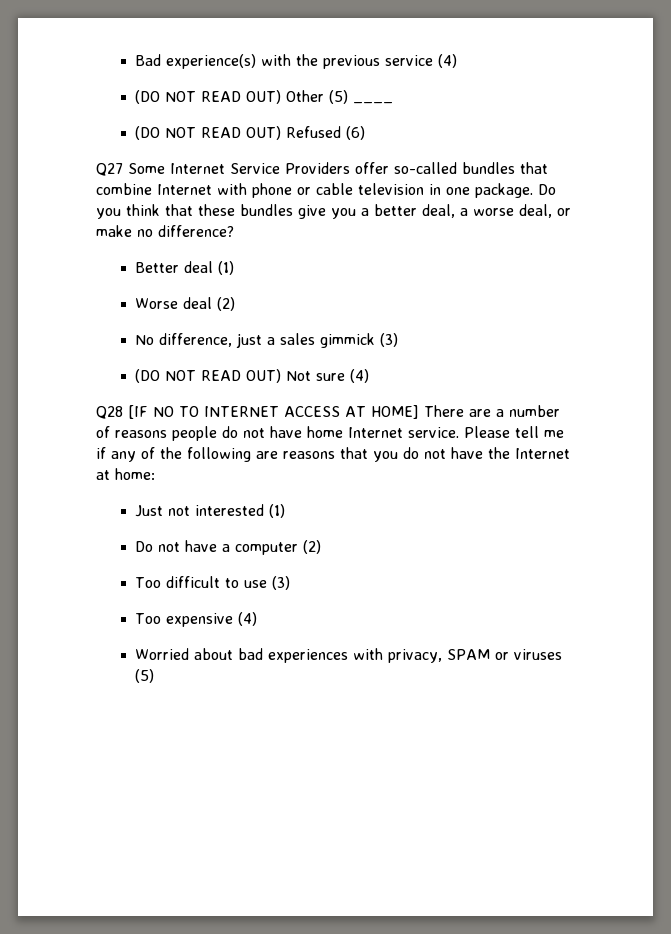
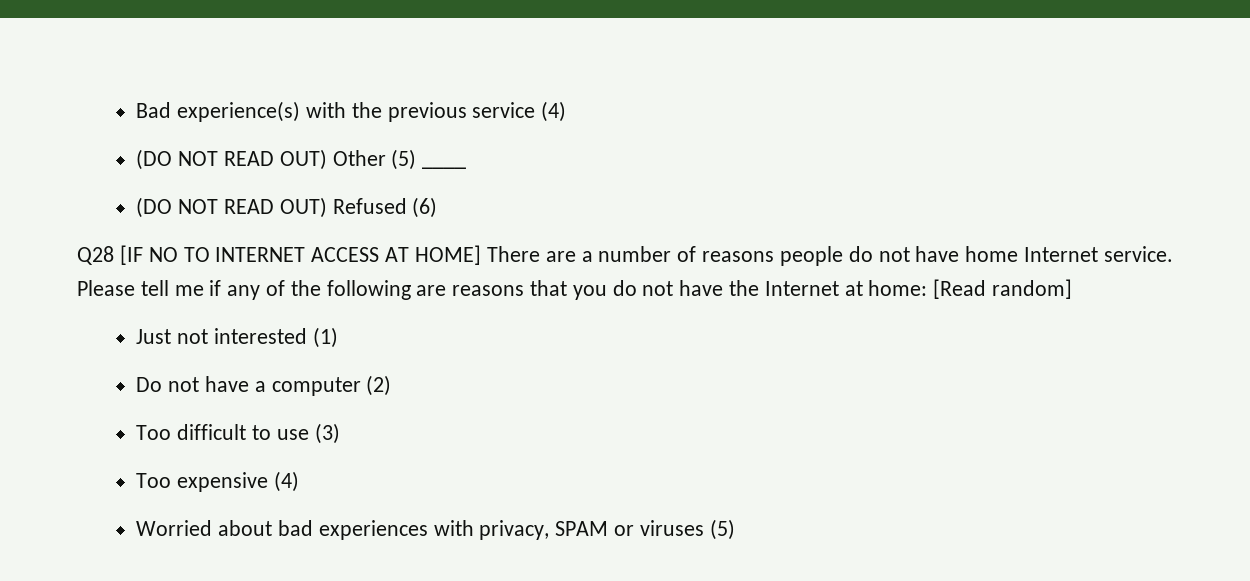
[96,162,548,176] [96,183,556,198] [96,204,571,219] [96,225,234,237] [135,261,235,275] [135,297,236,311] [135,333,399,348] [135,369,370,383] // Q27 Some Internet Service Providers offer so-called bundles that combine Internet with phone or cable television in one package. Do you think that these bundles give you a better deal, a worse deal, or make no difference? // Better deal (1) // Worse deal (2) // No difference, just a sales gimmick (3) // (DO NOT READ OUT) Not sure (4) -> (438, 207) none
(155, 474) none -> [933,279,1073,299] [Read random]

